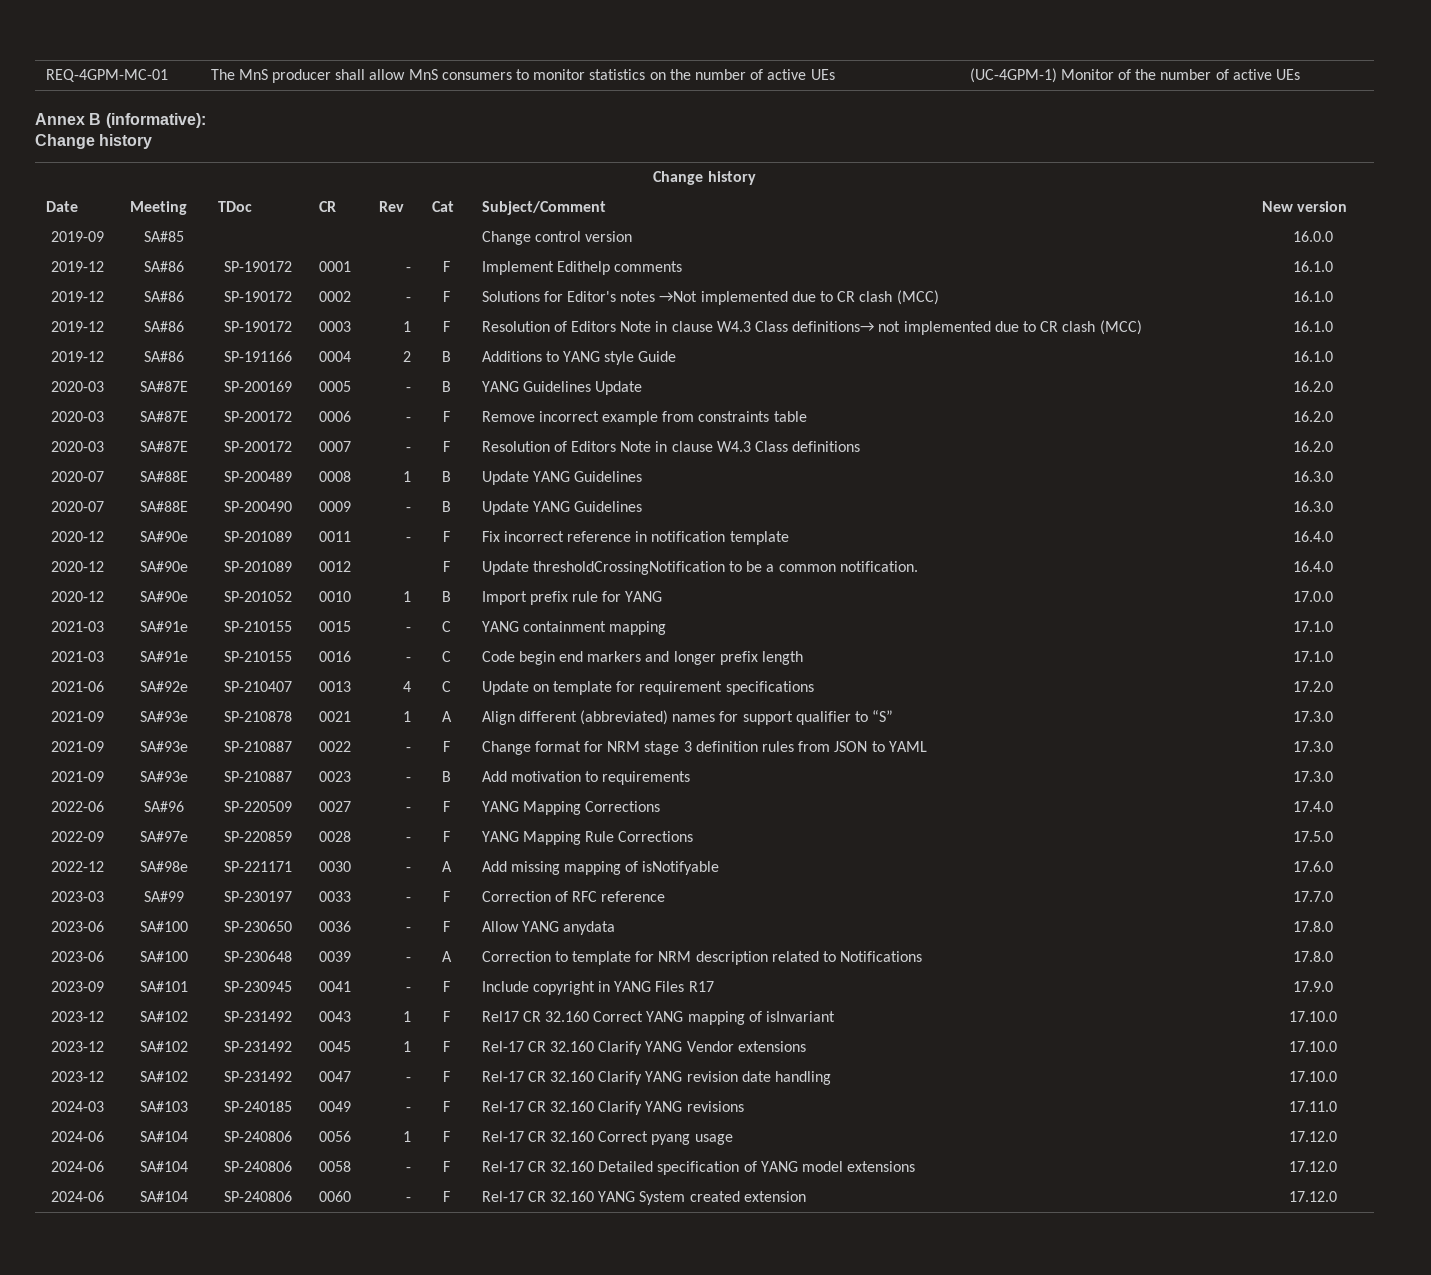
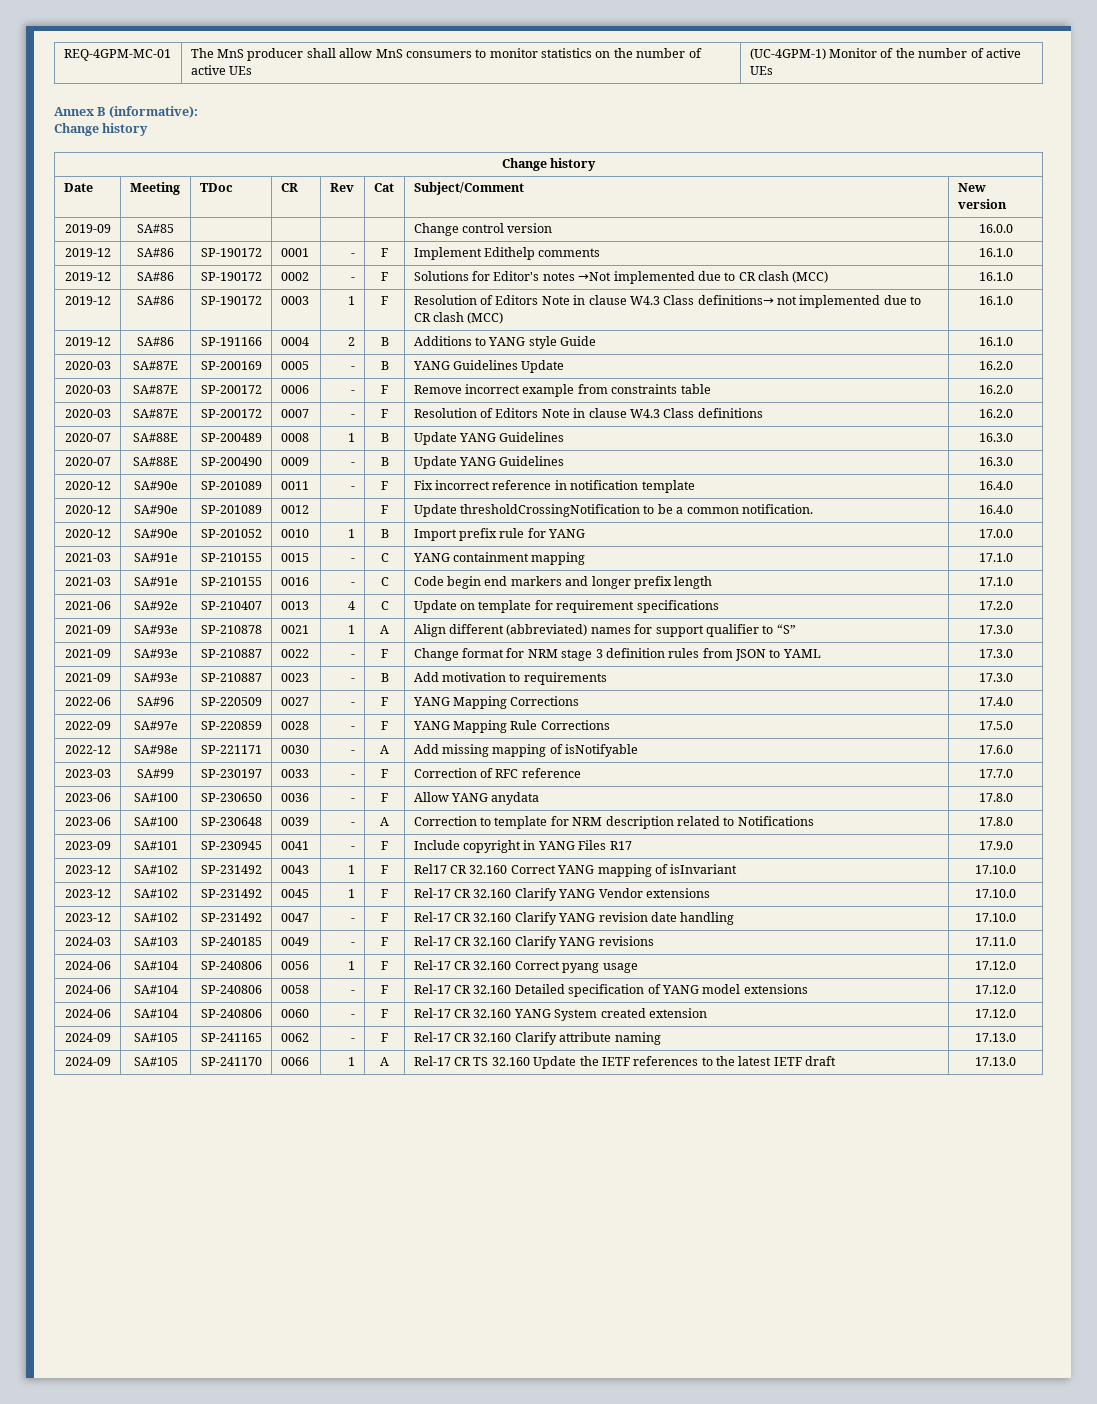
(1337, 1196) none -> [64,1033,111,1042] [133,1033,178,1042] [200,1033,262,1042] [280,1033,309,1042] [351,1038,356,1042] [381,1033,388,1042] [413,1032,661,1045] [975,1033,1016,1042] [64,1057,111,1066] [133,1057,178,1066] [200,1057,262,1066] [280,1057,309,1066] [348,1057,356,1066] [380,1057,389,1066] [413,1056,837,1069] [975,1057,1016,1066] // 2024-09 | SA#105 | SP-241165 | 0062 | - | F | Rel-17 CR 32.160 Clarify attribute naming | 17.13.0 // 2024-09 | SA#105 | SP-241170 | 0066 | 1 | A | Rel-17 CR TS 32.160 Update the IETF references to the latest IETF draft | 17.13.0

